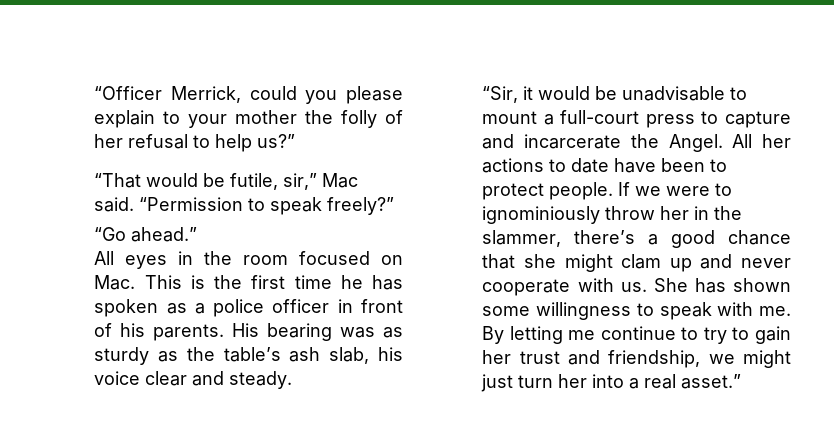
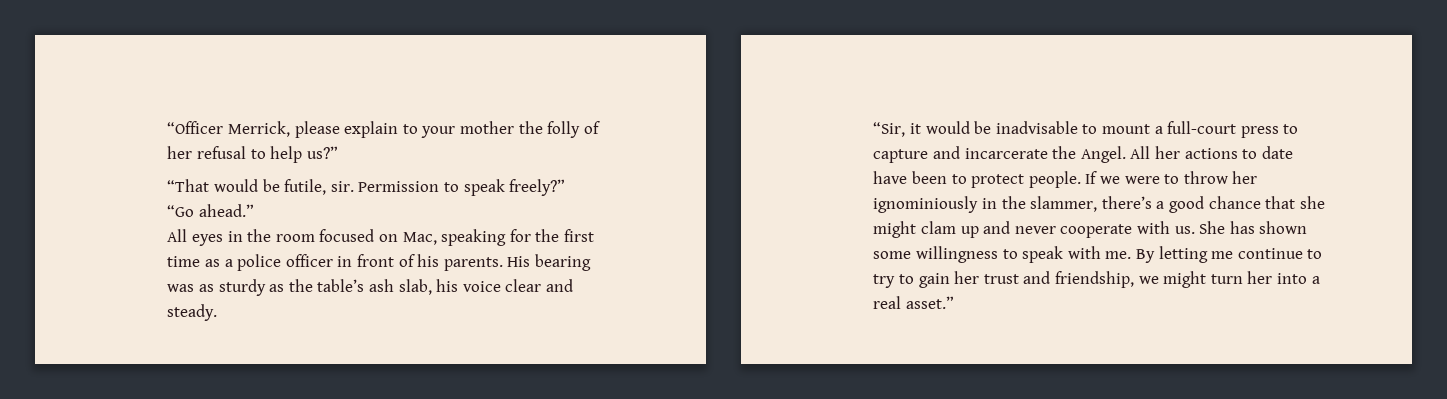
[249,86,338,104] could you -> (291, 129) none
[283,173,359,190] [94,197,244,212] sir,” Mac said. “Permission -> [330,181,440,192] sir. Permission
[94,275,403,290] [94,299,159,317] Mac. This is the first time he has spoken -> [402,229,594,246] [167,256,201,267] Mac, speaking for the first time
[622,86,726,101] unadvisable -> [995,121,1078,134] inadvisable
[482,206,601,224] ignominiously -> (1180, 179) none
(690, 213) none -> [873,196,979,213] ignominiously
[481,374,514,392] just -> (1207, 279) none

